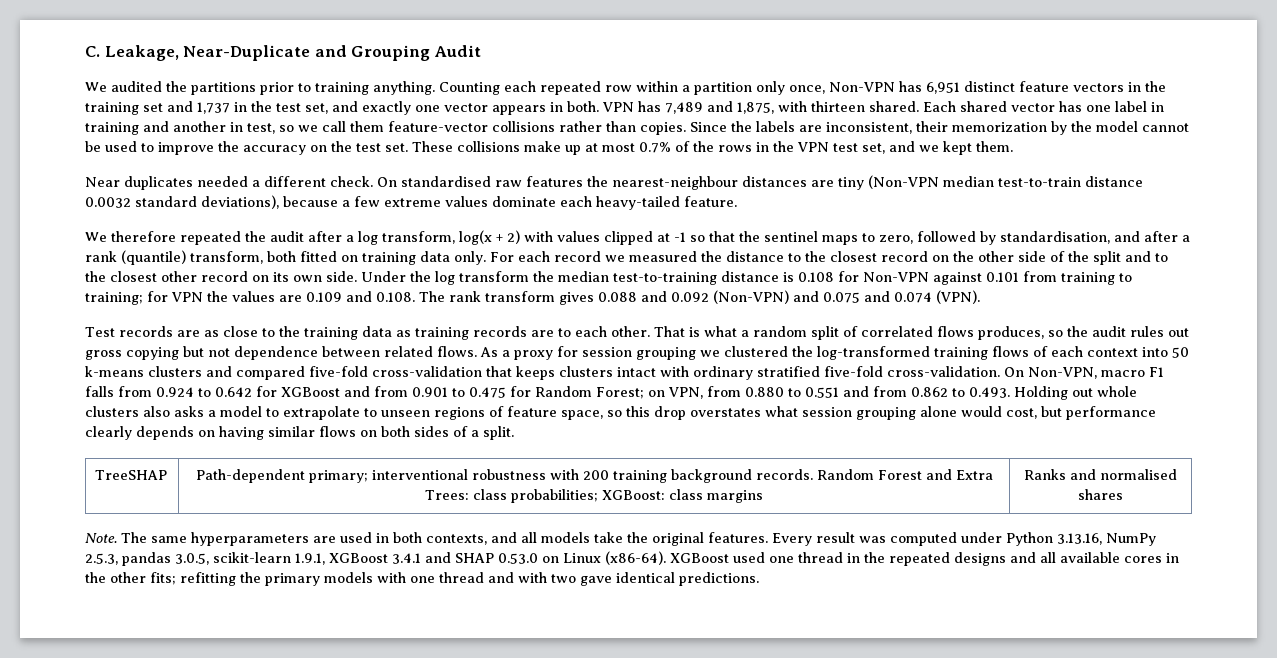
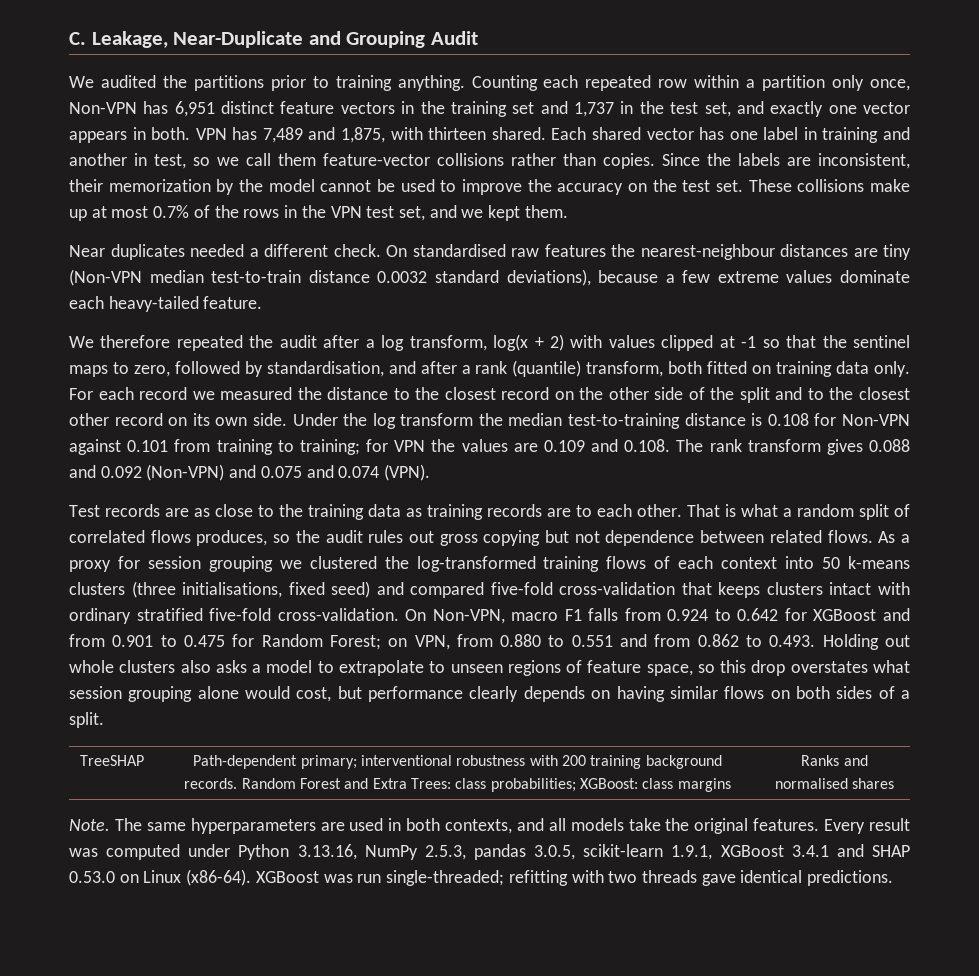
(202, 371) none -> [131,581,371,598] (three initialisations, fixed seed)
[733,552,1179,566] [85,572,514,586] used one thread in the repeated designs and all available cores in the other fits; refitting the primary models with one thread and -> [323,870,568,886] was run single-threaded; refitting
(576, 578) none -> [641,870,697,883] threads

